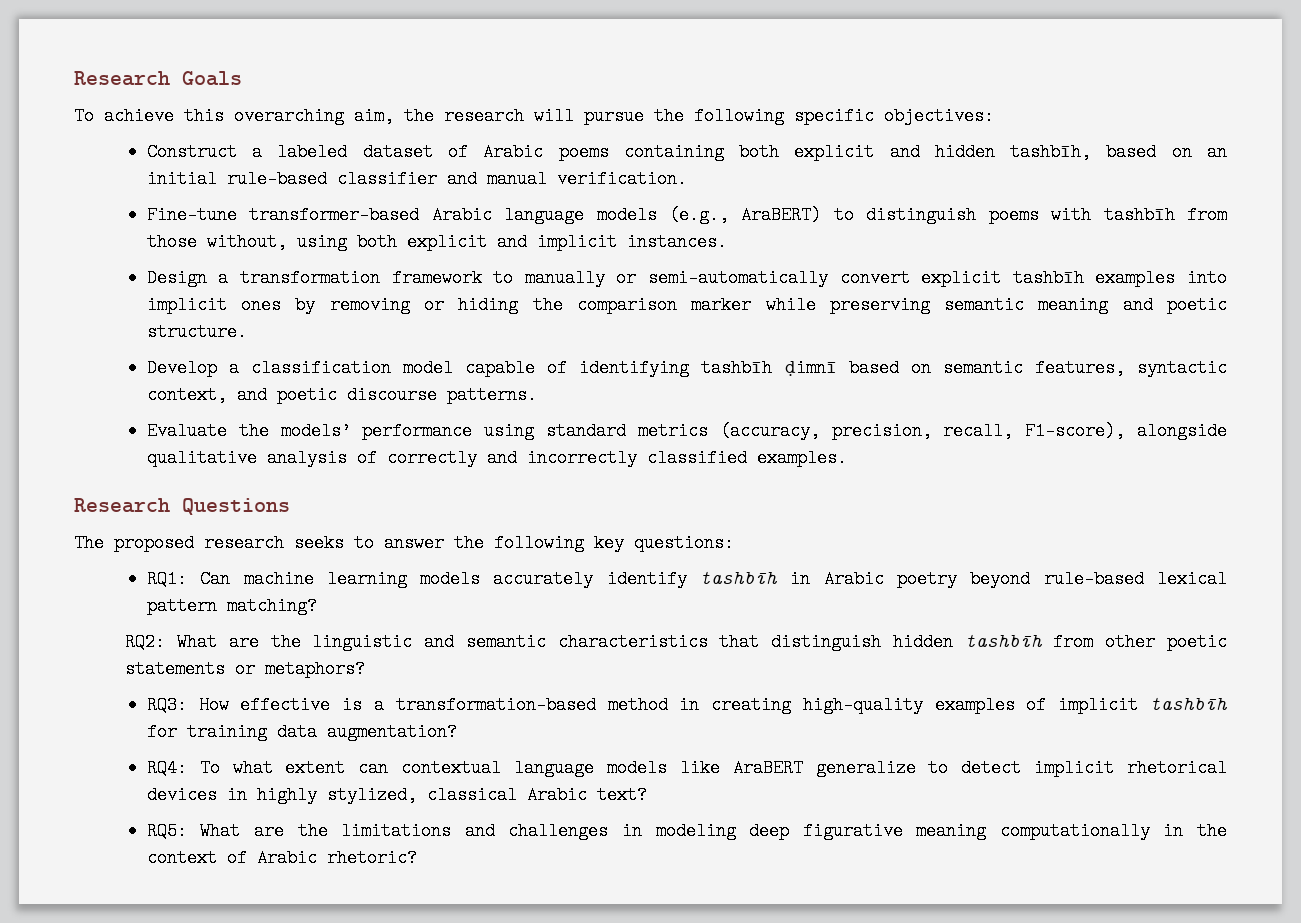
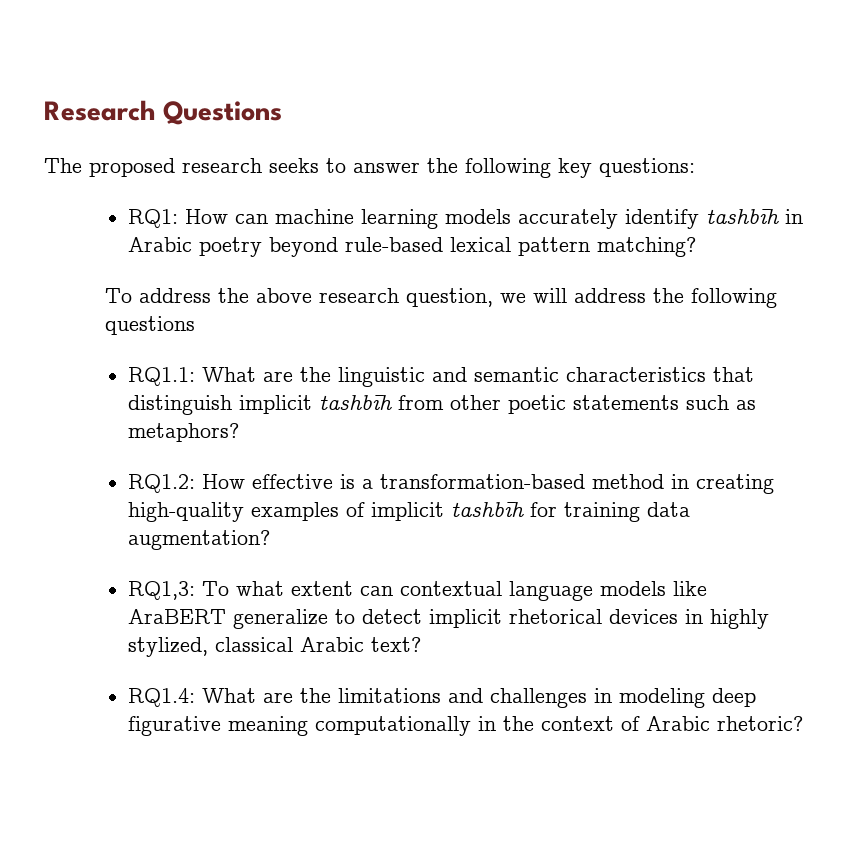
[74,71,242,86] [74,107,994,125] [146,143,1228,161] [146,170,687,188] [146,206,1228,224] [146,233,727,251] [146,269,1228,287] [146,296,1227,314] [146,323,247,341] [146,359,1227,377] [146,386,537,404] [146,422,1227,440] [146,449,847,467] [74,498,170,513] Research Goals // To achieve this overarching aim, the research will pursue the following specific objectives: // Construct a labeled dataset of Arabic poems containing both explicit and hidden tashbīh, based on an initial rule-based classifier and manual verification. // Fine-tune transformer-based Arabic language models (e.g., AraBERT) to distinguish poems with tashbīh from those without, using both explicit and implicit instances. // Design a transformation framework to manually or semi-automatically convert explicit tashbīh examples into implicit ones by removing or hiding the comparison marker while preserving semantic meaning and poetic structure. // Develop a classification model capable of identifying tashbīh ḍimnī based on semantic features, syntactic context, and poetic discourse patterns. // Evaluate the models’ performance using standard metrics (accuracy, precision, recall, F1-score), alongside qualitative analysis of correctly and incorrectly classified examples. // Research -> [44,100,155,121] Research
[200,570,231,588] Can -> [185,209,269,224] How can
[125,633,166,651] RQ2: -> [104,288,777,308] [104,316,195,335] [128,367,196,386] To address the above research question, we will address the following questions // RQ1.1:
[892,633,953,651] hidden -> [239,395,313,414] implicit
[235,660,256,678] or -> [686,395,757,410] such as
[146,696,187,714] RQ3: -> [128,474,196,493] RQ1.2:
[146,759,187,777] RQ4: -> [128,581,196,600] RQ1,3:
[146,822,187,840] RQ5: -> [128,688,196,707] RQ1.4:

